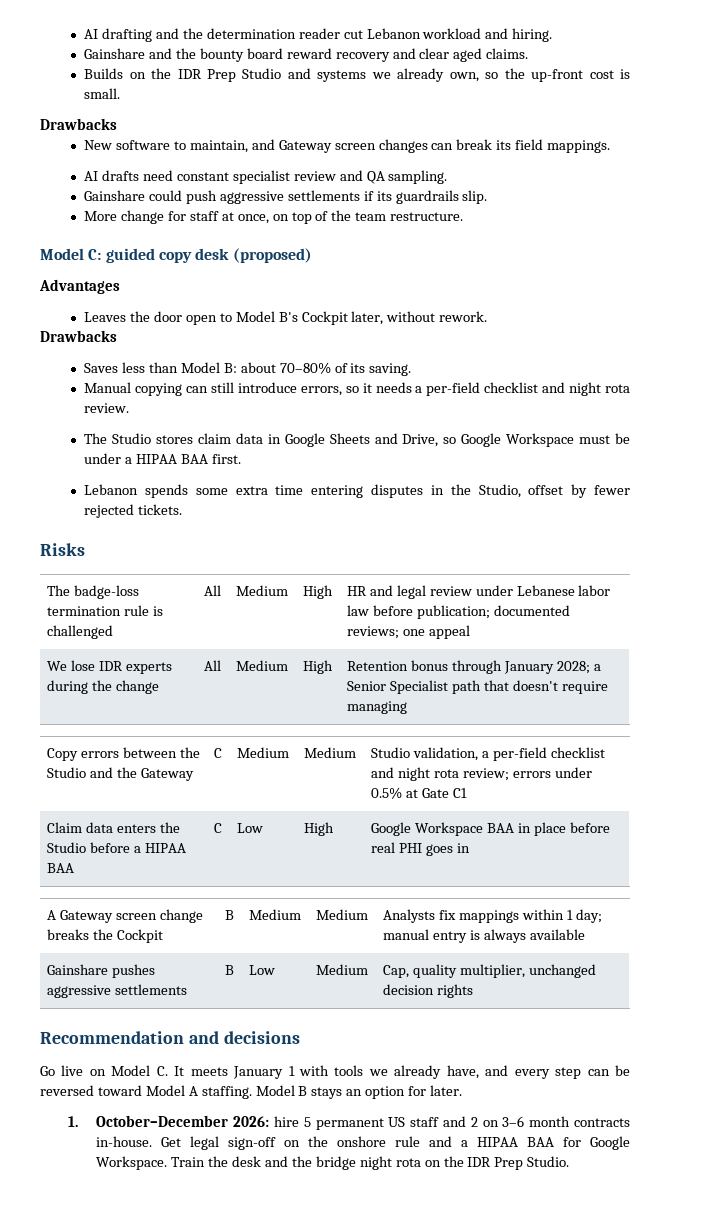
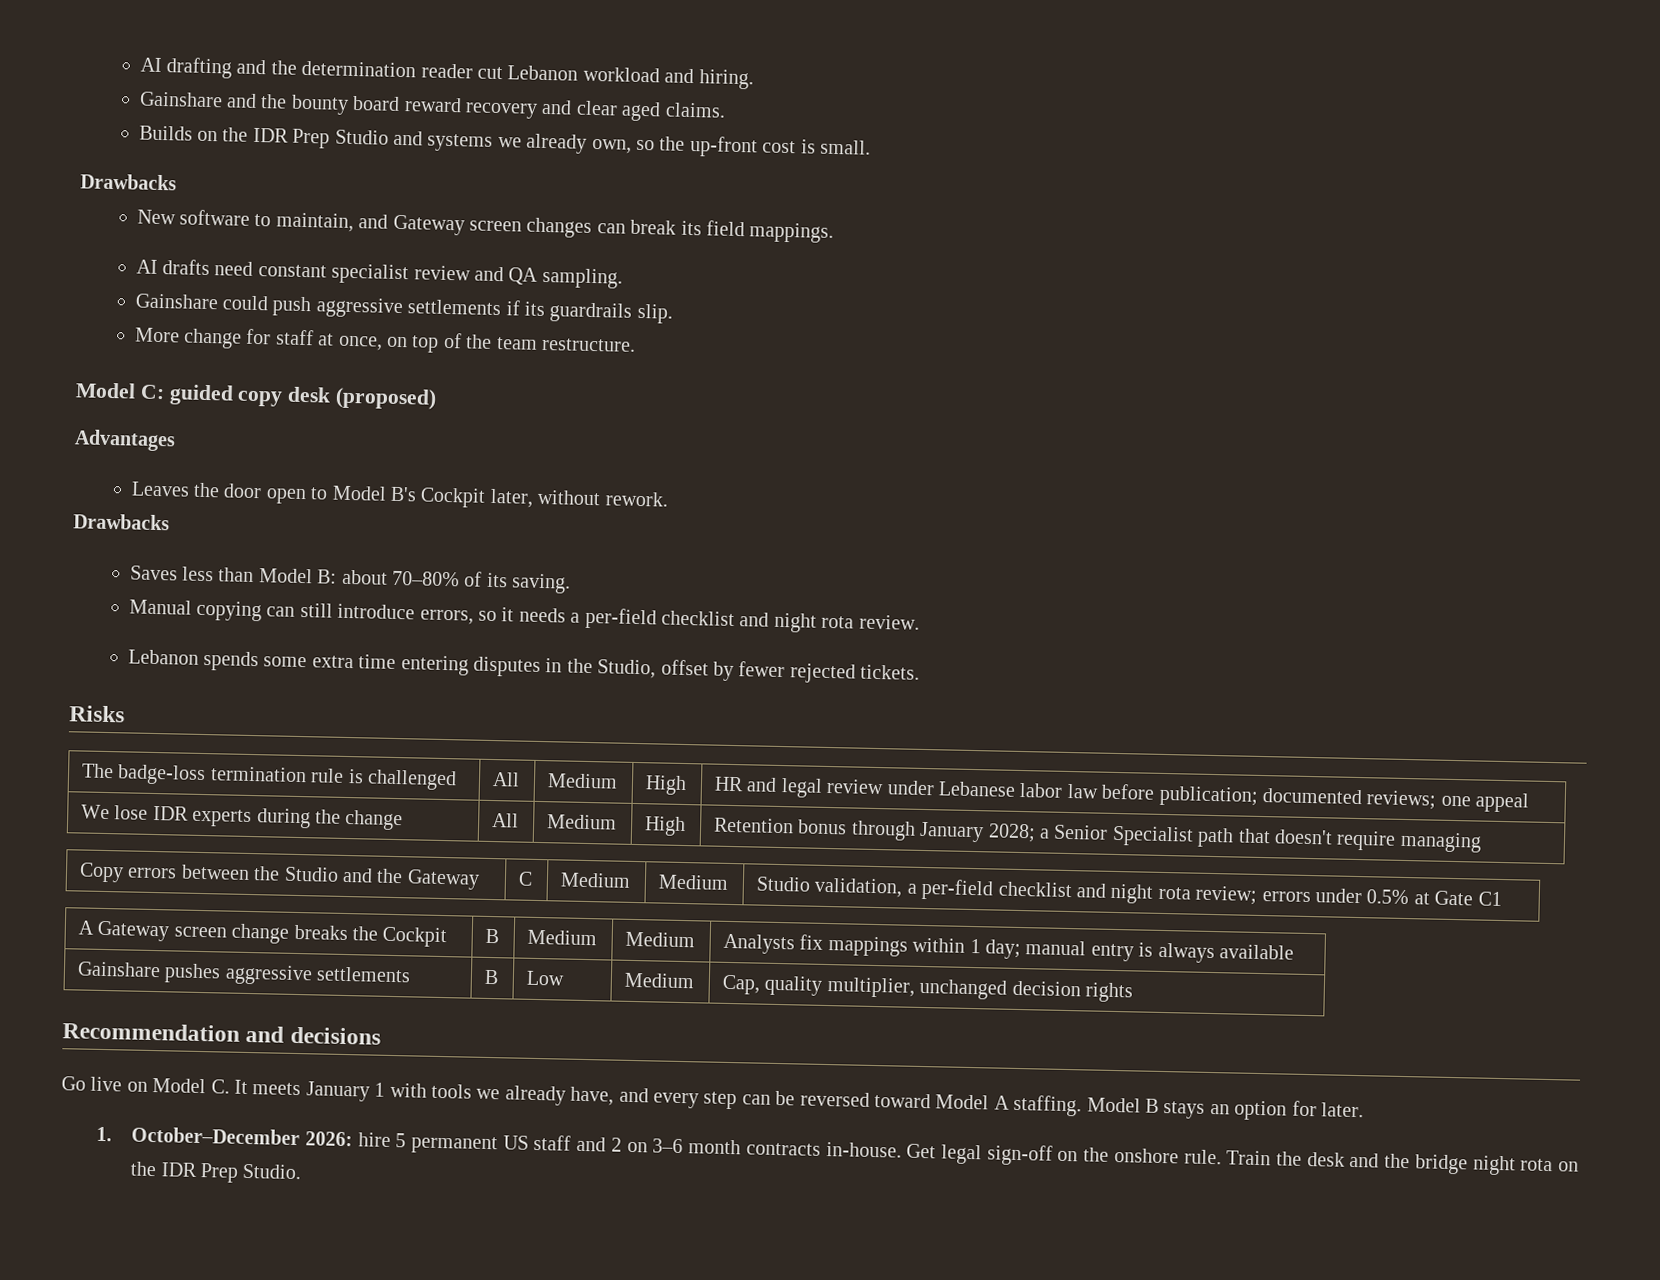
[84,433,630,447] [84,453,241,464] // The Studio stores claim data in Google Sheets and Drive, so Google Workspace must be under a HIPAA BAA first. -> (920, 622) none
[46,822,180,833] [46,842,186,853] [46,863,74,873] [213,823,222,833] [236,823,263,833] [303,822,334,836] [370,822,610,836] [370,842,470,856] // Claim data enters the Studio before a HIPAA BAA | C | Low | High | Google Workspace BAA in place before real PHI goes in -> (1502, 899) none
[395,1136,630,1150] [96,1156,168,1170] rule and a HIPAA BAA for Google Workspace. -> [1183,1149,1222,1165] rule.

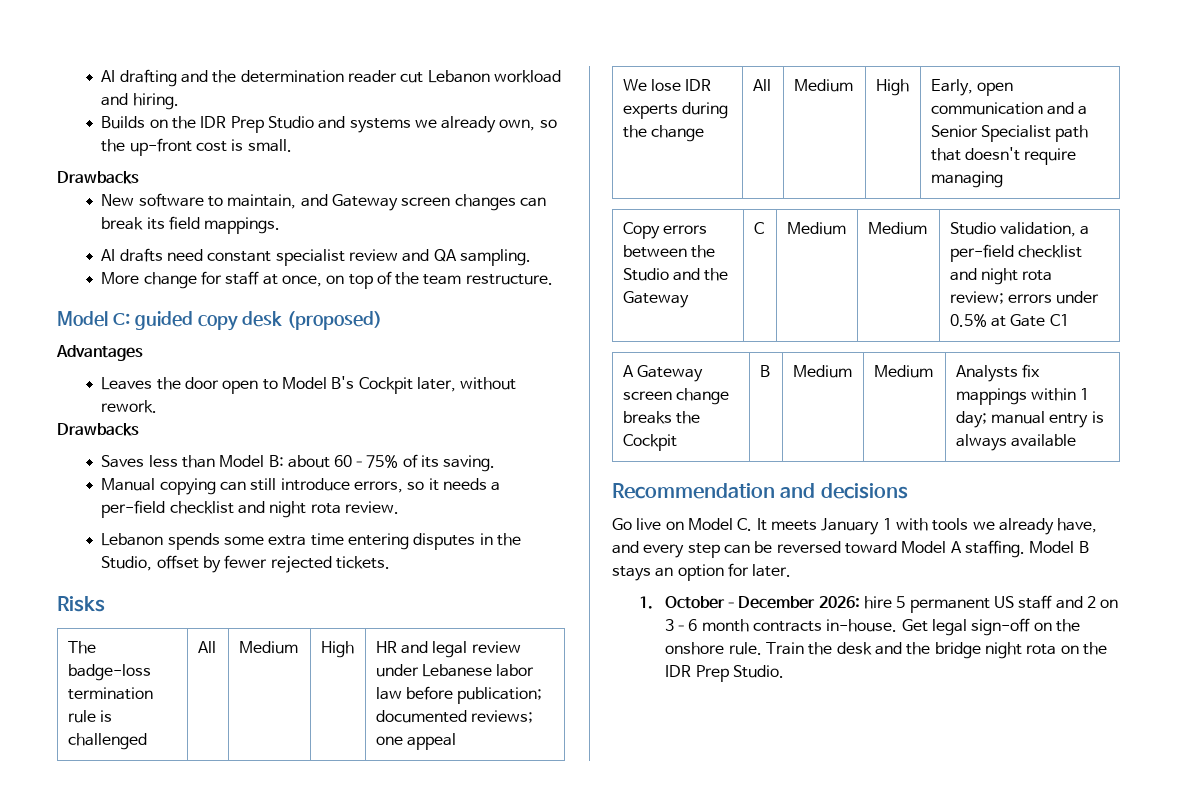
[138,91,726,122] // Gainshare and the bounty board reward recovery and clear aged claims. -> (179, 101) none
[134,293,673,324] // Gainshare could push aggressive settlements if its guardrails slip. -> (531, 257) none
[391,570,460,587] 70–80% -> [334,455,399,468] 60–75%
[713,817,1036,843] Retention bonus through January 2028; -> [930,79,1014,96] [930,102,1075,115] Early, open communication and
[77,961,412,986] [484,969,500,985] [526,970,566,986] [624,972,696,989] [722,974,1134,1003] // Gainshare pushes aggressive settlements | B | Low | Medium | Cap, quality multiplier, unchanged decision rights -> (1077, 440) none

